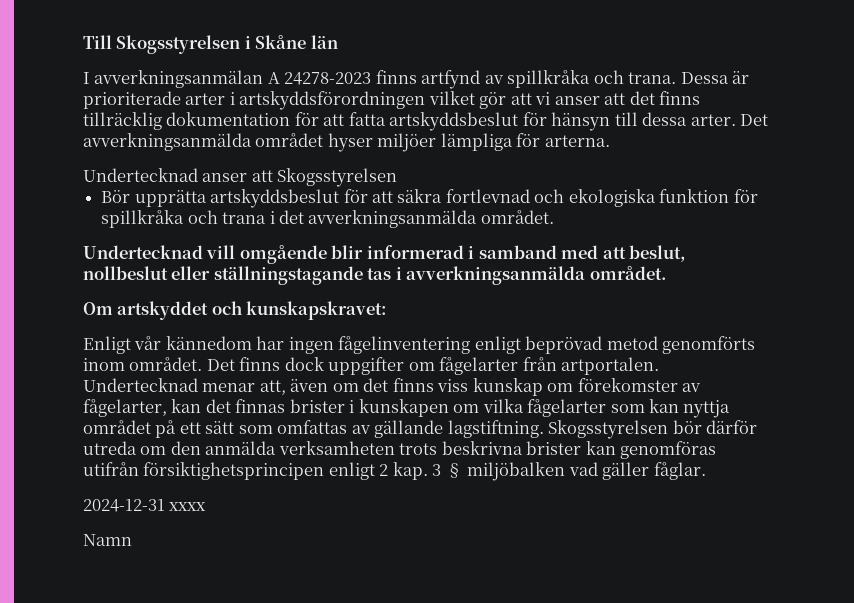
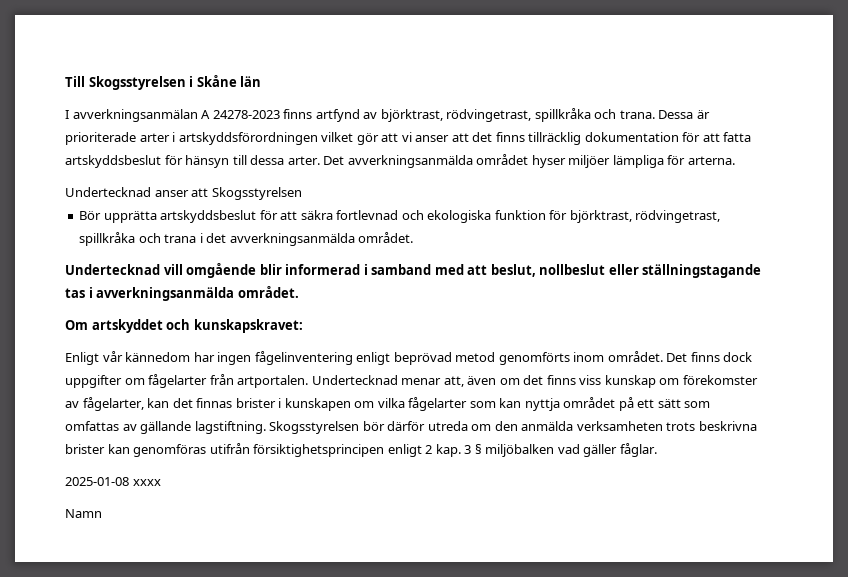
(503, 79) none -> [380,109,532,122] björktrast, rödvingetrast,
(758, 196) none -> [569,210,721,223] björktrast, rödvingetrast,
[83,499,165,512] 2024-12-31 -> [65,477,129,486] 2025-01-08

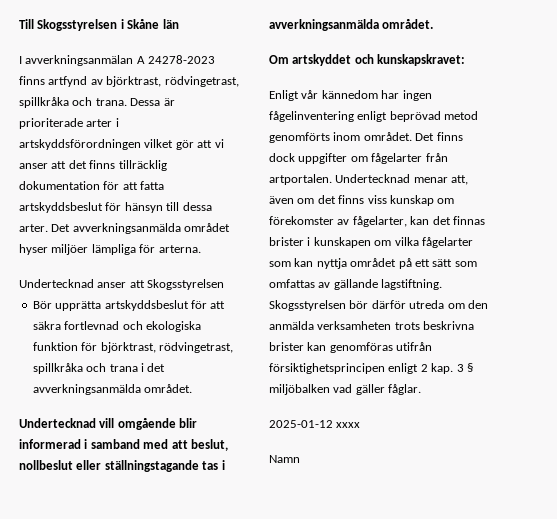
[65,477,129,486] 2025-01-08 -> [269,420,333,428] 2025-01-12

